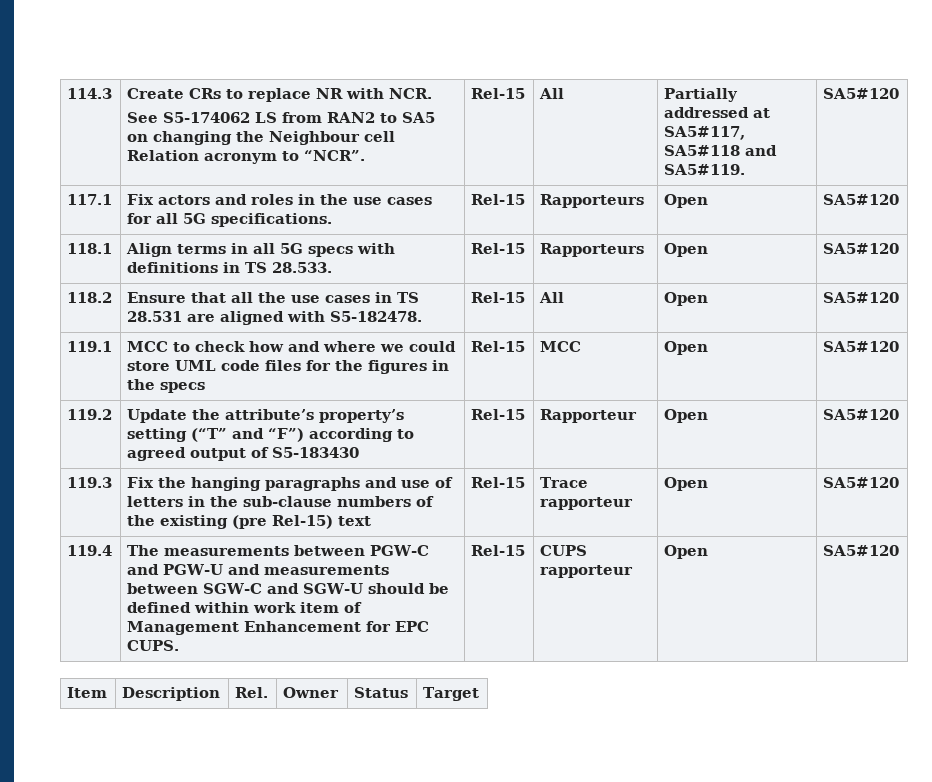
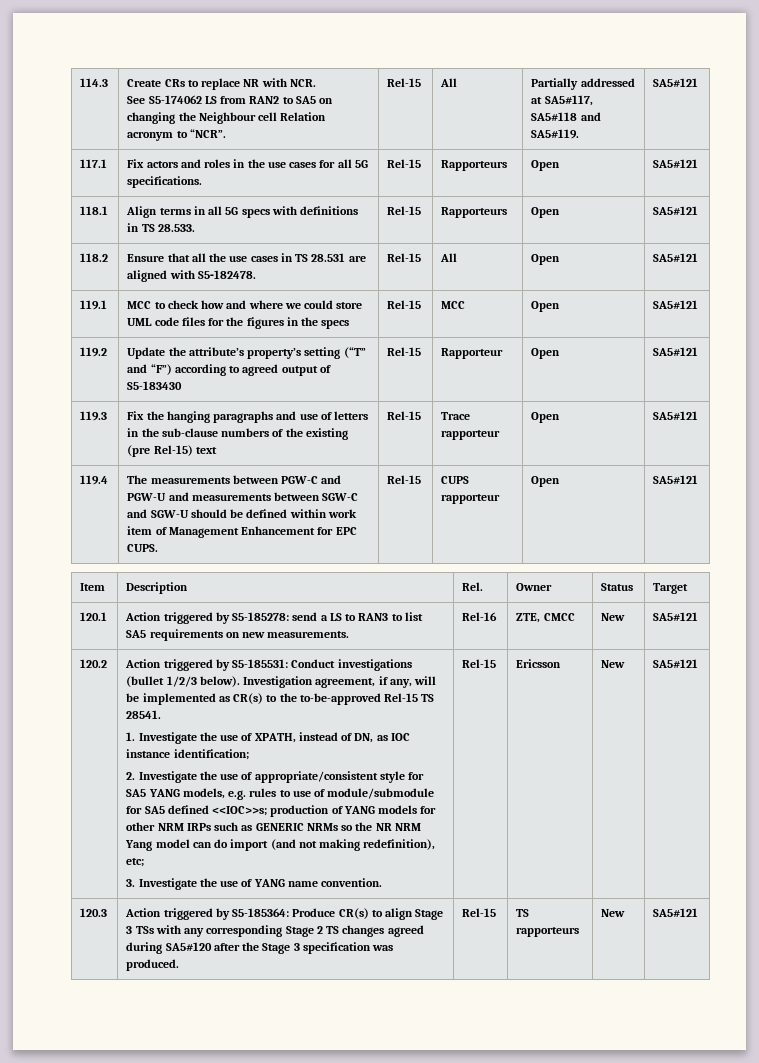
[823,88,900,99] SA5#120 -> [653,78,699,87] SA5#121
[823,194,900,205] SA5#120 -> [653,159,699,168] SA5#121
[823,243,900,254] SA5#120 -> [653,206,699,215] SA5#121
[823,292,900,303] SA5#120 -> [653,253,699,262] SA5#121
[823,341,900,352] SA5#120 -> [653,300,699,309] SA5#121
[823,409,900,420] SA5#120 -> [653,347,699,356] SA5#121
[823,477,900,488] SA5#120 -> [653,411,699,420] SA5#121
[823,545,900,556] SA5#120 -> [653,475,699,484] SA5#121
(480, 694) none -> [80,612,108,621] [125,612,423,624] [126,629,350,641] [462,612,498,621] [516,613,575,623] [601,613,626,621] [653,612,699,621] [80,659,108,668] [125,659,412,671] [126,676,437,688] [126,693,435,705] [126,710,162,719] [126,732,410,744] [126,749,249,760] [126,771,425,783] [126,788,435,800] [126,805,437,817] [126,822,421,831] [125,839,436,851] [126,858,145,867] [126,878,383,890] [462,659,497,668] [516,659,562,668] [601,660,626,668] [653,659,699,668] [80,908,108,917] [125,908,444,920] [126,925,424,937] [126,942,394,954] [126,959,180,971] [462,908,497,917] [516,909,530,917] [516,927,580,937] [601,909,626,917] [653,908,699,917] // 120.1 | Action triggered by S5-185278: send a LS to RAN3 to list SA5 requirements on new measurements. | Rel-16 | ZTE, CMCC | New | SA5#121 // 120.2 | Action triggered by S5-185531: Conduct investigations (bullet 1/2/3 below). Investigation agreement, if any, will be implemented as CR(s) to the to-be-approved Rel-15 TS 28541. // 1. Investigate the use of XPATH, instead of DN, as IOC instance identification; // 2. Investigate the use of appropriate/consistent style for SA5 YANG models, e.g. rules to use of module/submodule for SA5 defined <<IOC>>s; production of YANG models for other NRM IRPs such as GENERIC NRMs so the NR NRM Yang model can do import (and not making redefinition), etc; // 3. Investigate the use of YANG name convention. | Rel-15 | Ericsson | New | SA5#121 // 120.3 | Action triggered by S5-185364: Produce CR(s) to align Stage 3 TSs with any corresponding Stage 2 TS changes agreed during SA5#120 after the Stage 3 specification was produced. | Rel-15 | TS rapporteurs | New | SA5#121

